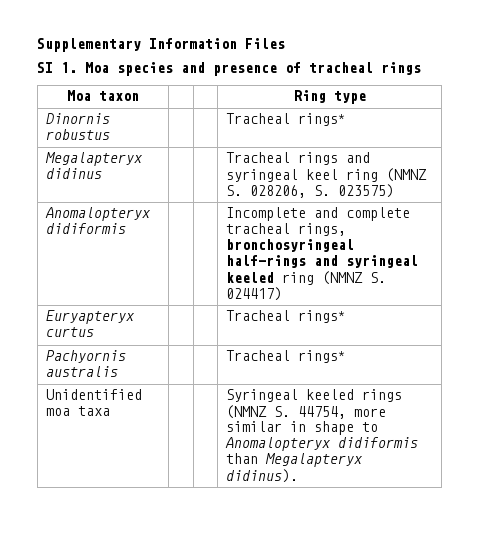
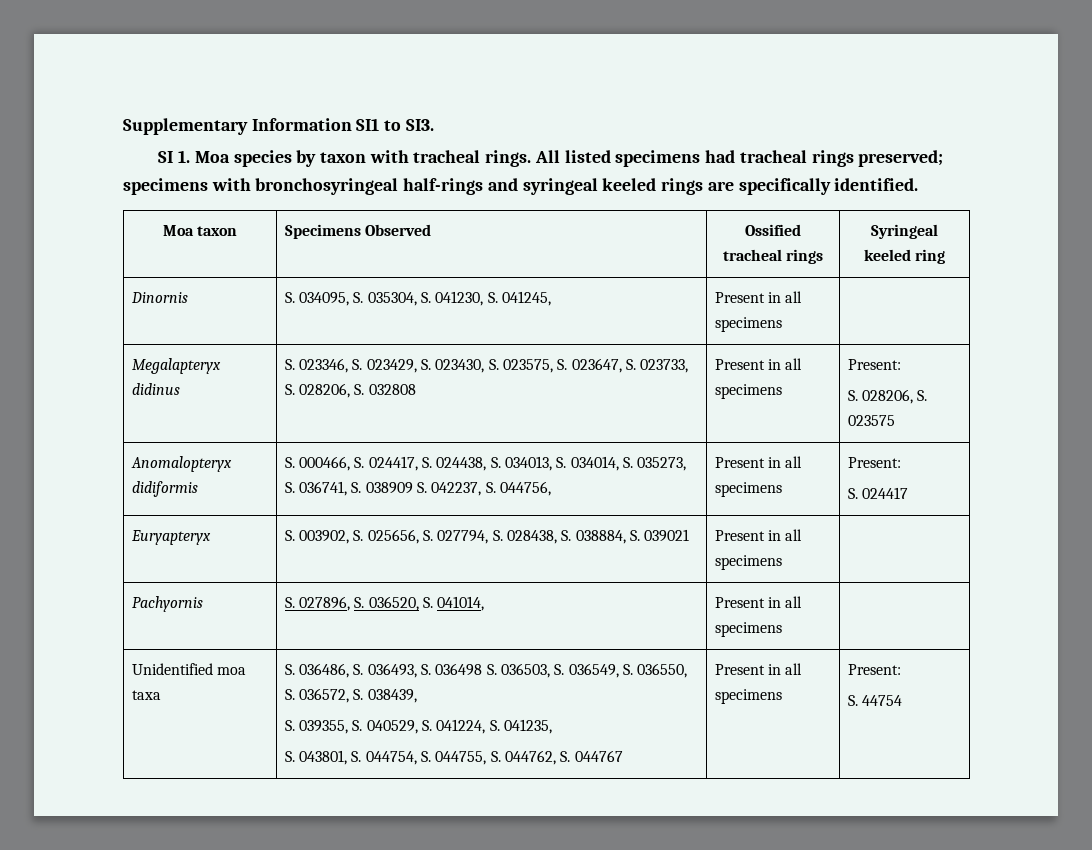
[245,38,285,49] Files -> [356,118,434,131] SI1 to SI3.
[181,62,421,76] [67,90,139,101] [293,90,366,104] [46,113,111,124] [46,129,111,140] [226,113,346,126] [45,152,144,166] [46,168,103,179] [226,152,371,165] [226,168,428,182] [226,184,395,198] [45,207,152,221] [46,223,127,234] [226,207,411,221] [226,223,347,236] and presence of tracheal rings // Moa taxon | | | Ring type // Dinornis robustus | | | Tracheal rings* // Megalapteryx didinus | | | Tracheal rings and syringeal keel ring (NMNZ S. 028206, S. 023575) // Anomalopteryx didiformis | | | Incomplete and complete tracheal rings, -> [296,150,944,167] [123,178,251,195] by taxon with tracheal rings. All listed specimens had tracheal rings preserved; specimens with
[282,271,387,285] [226,287,283,301] [46,310,136,324] [46,327,95,337] [226,310,346,323] [46,350,127,363] [46,366,119,377] [226,350,346,363] [46,389,143,400] [46,406,111,416] [226,389,403,402] [226,405,387,419] [226,421,379,435] [225,437,419,451] [226,453,364,467] [226,469,299,483] ring (NMNZ S. 024417) // Euryapteryx curtus | | | Tracheal rings* // Pachyornis australis | | | Tracheal rings* // Unidentified moa taxa | | | Syringeal keeled rings (NMNZ S. 44754, more similar in shape to Anomalopteryx didiformis than Megalapteryx didinus). -> [661,178,919,195] [162,225,238,236] [284,224,432,239] [745,224,801,236] [722,249,824,264] [871,224,938,239] [863,249,946,264] [130,292,188,303] [284,291,551,306] [714,291,803,303] [714,317,782,332] [131,358,221,374] [131,383,180,395] [284,358,689,373] [284,383,416,398] [714,358,803,370] [714,384,782,399] [847,359,901,370] [847,389,928,404] [847,415,895,426] [130,456,232,472] [131,481,198,497] [284,456,687,471] [284,481,551,496] [714,456,803,468] [714,482,782,497] [847,457,901,468] [847,487,909,499] [130,530,211,545] [284,529,690,544] [714,529,803,541] [714,555,782,570] [131,596,203,612] [284,596,485,611] [714,596,803,608] [714,622,782,637] [131,663,247,675] [131,690,161,700] [284,663,688,678] [284,688,417,703] [284,719,552,734] [284,750,623,765] [714,663,803,675] [714,689,782,704] [847,664,901,675] [847,695,903,706] rings are specifically identified. // Moa taxon | Specimens Observed | Ossified tracheal rings | Syringeal keeled ring // Dinornis | S. 034095, S. 035304, S. 041230, S. 041245, | Present in all specimens | // Megalapteryx didinus | S. 023346, S. 023429, S. 023430, S. 023575, S. 023647, S. 023733, S. 028206, S. 032808 | Present in all specimens | Present: // S. 028206, S. 023575 // Anomalopteryx didiformis | S. 000466, S. 024417, S. 024438, S. 034013, S. 034014, S. 035273, S. 036741, S. 038909 S. 042237, S. 044756, | Present in all specimens | Present: // S. 024417 // Euryapteryx | S. 003902, S. 025656, S. 027794, S. 028438, S. 038884, S. 039021 | Present in all specimens | // Pachyornis | S. 027896, S. 036520, S. 041014, | Present in all specimens | // Unidentified moa taxa | S. 036486, S. 036493, S. 036498 S. 036503, S. 036549, S. 036550, S. 036572, S. 038439, // S. 039355, S. 040529, S. 041224, S. 041235, // S. 043801, S. 044754, S. 044755, S. 044762, S. 044767 | Present in all specimens | Present: // S. 44754

